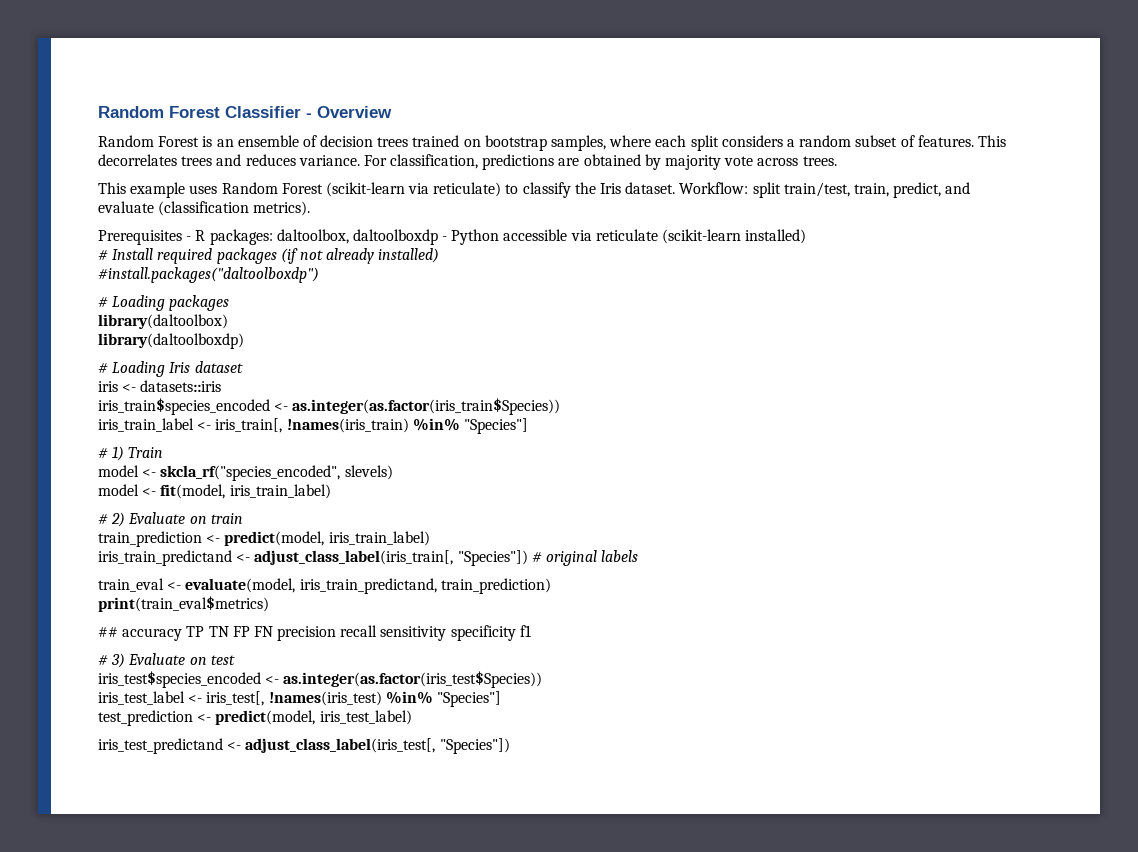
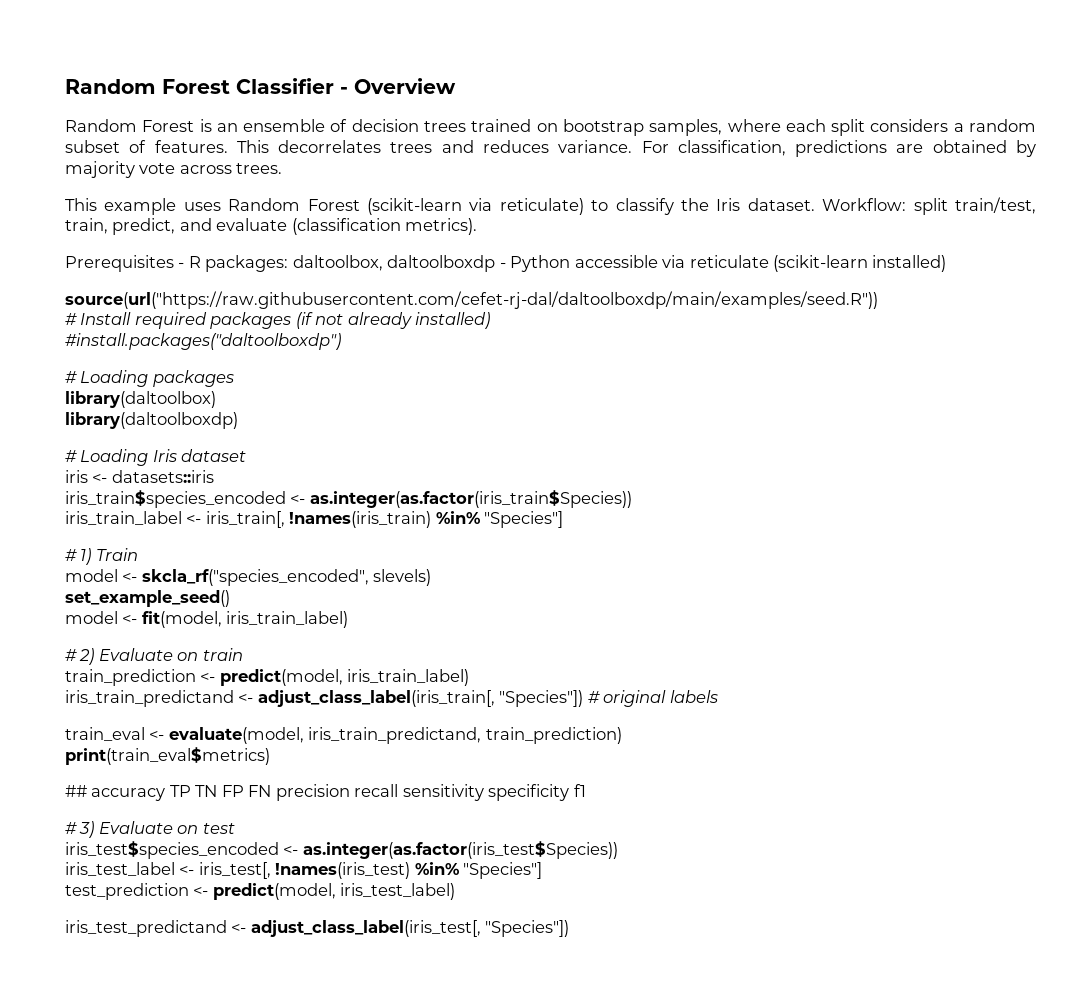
(807, 236) none -> [65,291,878,309] // source(url("https://raw.githubusercontent.com/cefet-rj-dal/daltoolboxdp/main/examples/seed.R"))
(393, 472) none -> [65,590,230,607] // set_example_seed()

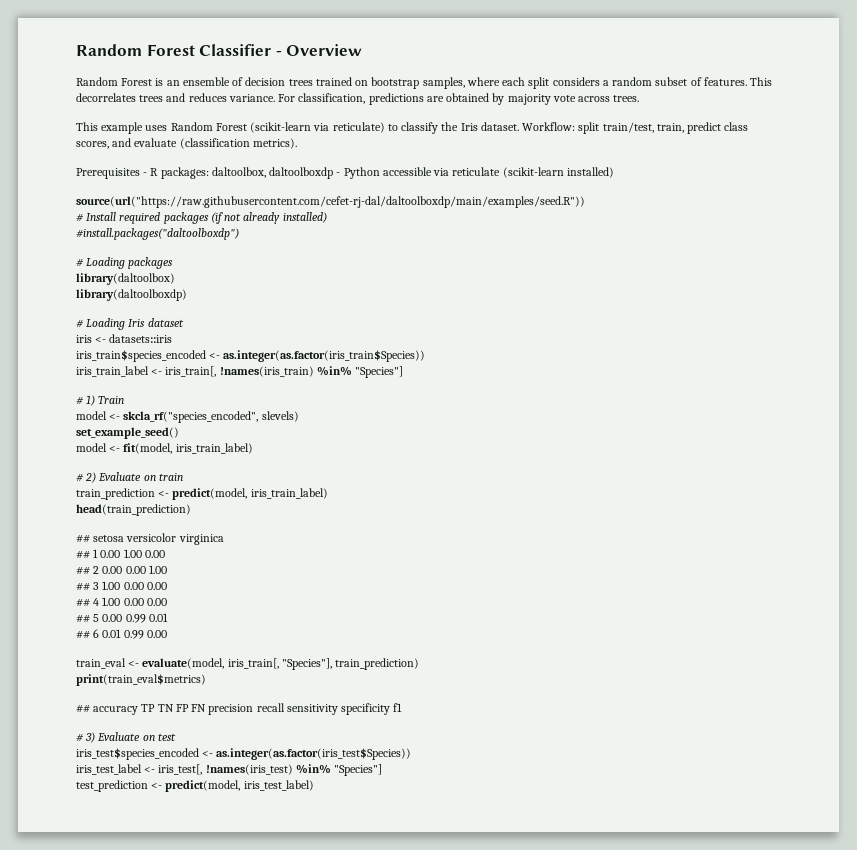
[112,218,176,235] predict, -> [687,122,749,134] [76,141,109,149] predict class scores,
[65,690,718,707] iris_train_predictand <- adjust_class_label(iris_train[, "Species"]) # original labels -> [76,504,191,516] [76,533,224,545] [76,549,165,559] [76,565,167,575] [76,581,167,591] [76,597,167,607] [76,613,168,623] [76,629,167,639] head(train_prediction) // ## setosa versicolor virginica // ## 1 0.00 1.00 0.00 // ## 2 0.00 0.00 1.00 // ## 3 1.00 0.00 0.00 // ## 4 1.00 0.00 0.00 // ## 5 0.00 0.99 0.01 // ## 6 0.01 0.99 0.00
[308,727,482,744] iris_train_predictand, -> [227,658,332,670] iris_train[, "Species"],
[65,920,570,937] // iris_test_predictand <- adjust_class_label(iris_test[, "Species"]) -> (314, 785) none

